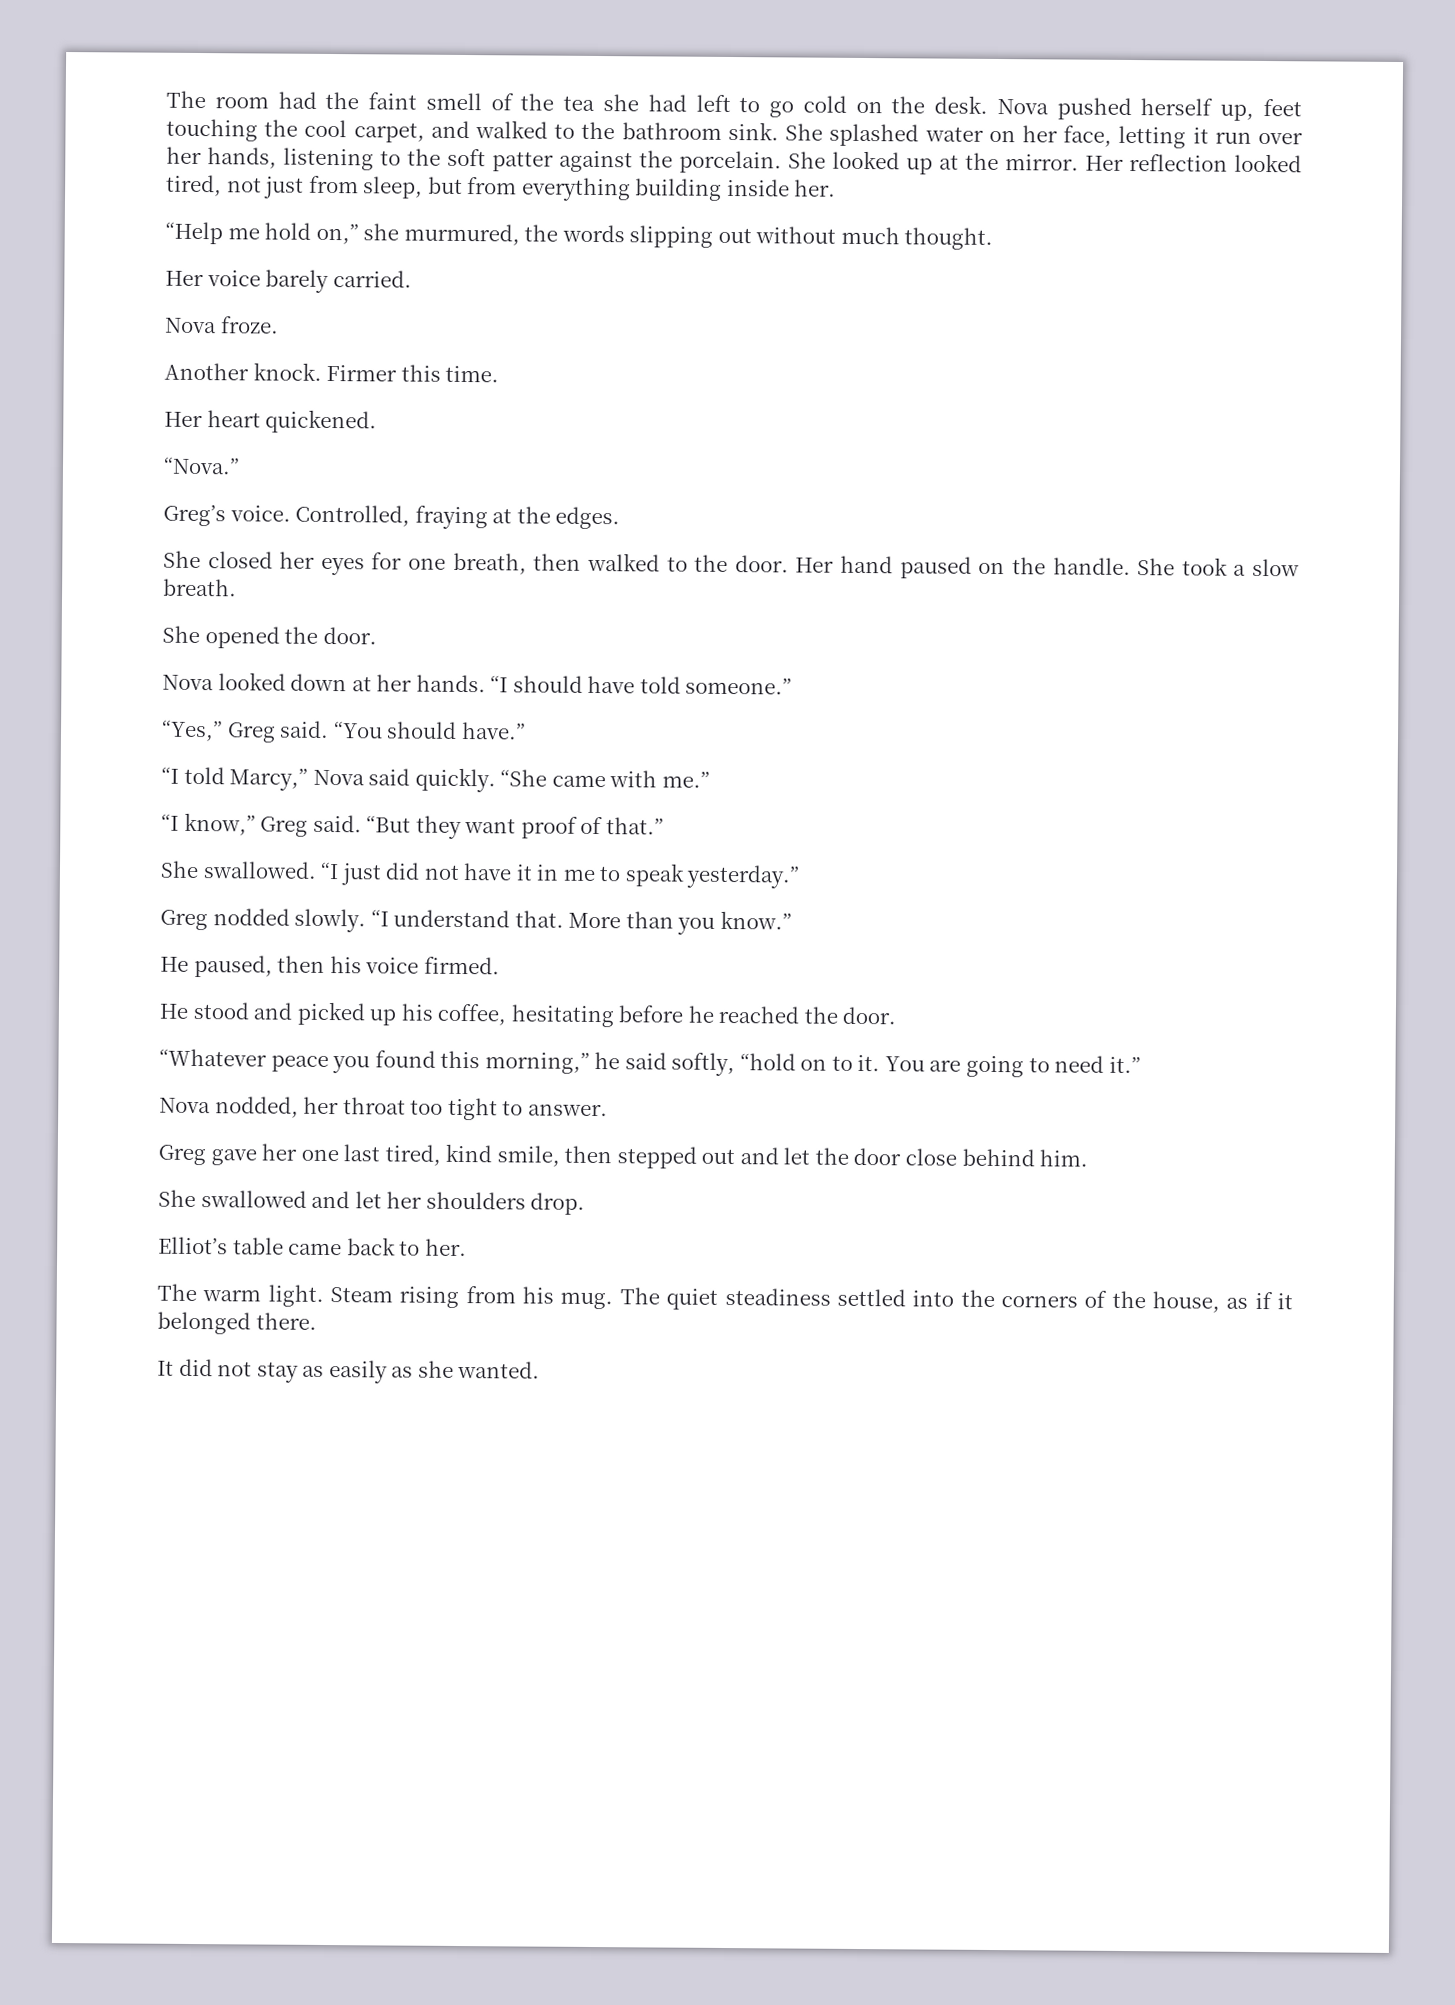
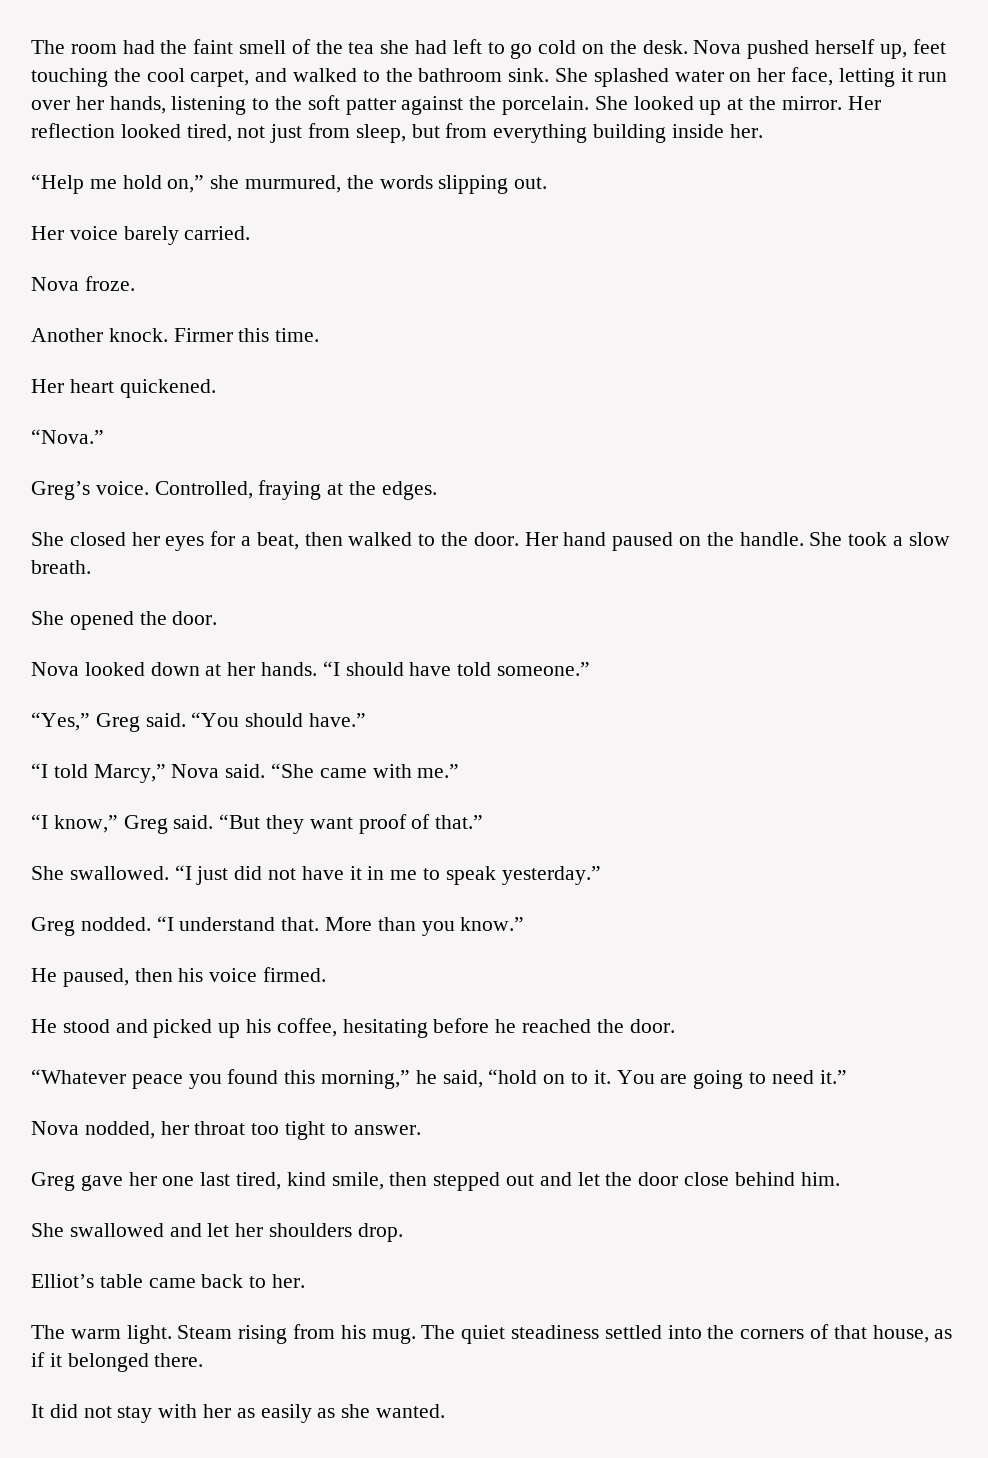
[717,226,994,250] out without much thought. -> [514,177,548,189] out.
[408,552,527,575] one breath, -> [241,532,299,550] a beat,
[368,767,496,793] said quickly. -> [225,764,266,778] said.
[212,908,367,933] nodded slowly. -> [80,917,151,931] nodded.
[624,1052,736,1077] said softly, -> [442,1070,483,1088] said,
[1111,1290,1146,1309] the -> [833,1325,867,1339] that
(299, 1372) none -> [158,1404,232,1418] with her

